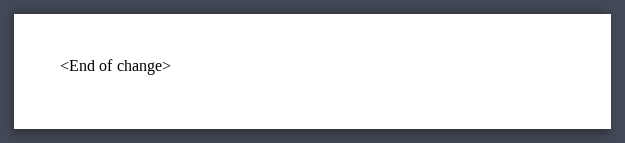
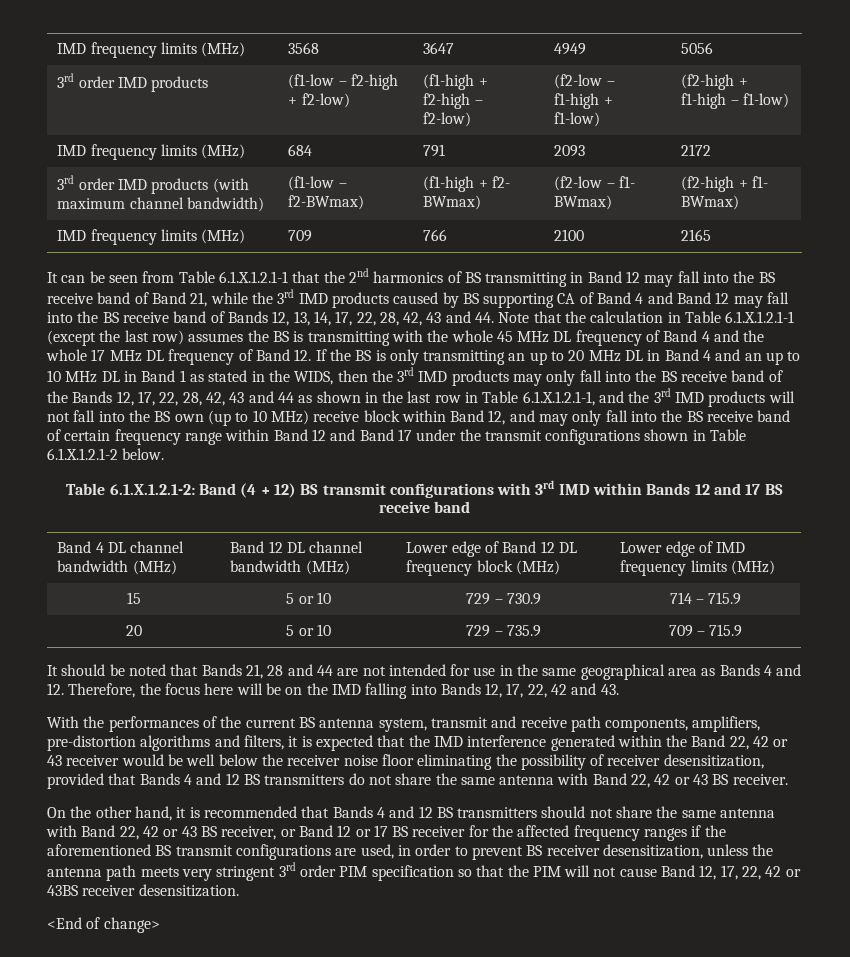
(60, 65) none -> [57,42,246,58] [288,42,320,54] [423,42,455,54] [554,43,587,55] [681,42,714,54] [57,73,209,92] [288,74,398,90] [288,93,350,108] [423,74,488,90] [423,93,483,109] [423,112,472,127] [554,74,615,89] [554,93,613,109] [554,112,601,127] [681,74,748,90] [681,93,789,109] [57,144,246,160] [288,144,313,156] [423,144,446,157] [554,145,586,157] [681,144,712,156] [57,175,249,194] [57,197,264,212] [288,176,347,191] [288,195,365,210] [423,176,510,192] [423,195,482,210] [554,176,635,191] [554,195,613,210] [681,176,768,192] [681,195,740,210] [57,229,246,245] [288,230,313,242] [423,229,448,241] [554,229,585,241] [681,229,712,241] [47,268,775,287] [47,289,790,308] [47,311,795,326] [47,330,765,346] [46,349,801,365] [47,367,783,386] [47,388,795,407] [47,410,791,426] [47,429,747,445] [47,448,165,460] [66,480,783,498] [378,501,471,513] [57,541,185,553] [57,560,177,575] [230,541,364,553] [230,560,350,575] [406,541,577,557] [406,560,560,576] [620,541,746,557] [620,560,775,576] [127,592,141,604] [286,592,331,604] [466,593,541,605] [669,592,742,605] [126,625,142,636] [286,624,331,636] [466,625,541,637] [668,624,743,637] [47,664,802,680] [47,683,619,699] [47,716,761,732] [47,735,789,751] [47,754,764,770] [47,773,788,789] [47,806,776,821] [46,825,726,841] [47,844,774,860] [47,862,801,881] [47,884,239,897] IMD frequency limits (MHz) | 3568 | 3647 | 4949 | 5056 // 3rd order IMD products | (f1-low – f2-high + f2-low) | (f1-high + f2-high – f2-low) | (f2-low – f1-high + f1-low) | (f2-high + f1-high – f1-low) // IMD frequency limits (MHz) | 684 | 791 | 2093 | 2172 // 3rd order IMD products (with maximum channel bandwidth) | (f1-low – f2-BWmax) | (f1-high + f2- BWmax) | (f2-low – f1- BWmax) | (f2-high + f1- BWmax) // IMD frequency limits (MHz) | 709 | 766 | 2100 | 2165 // It can be seen from Table 6.1.X.1.2.1-1 that the 2nd harmonics of BS transmitting in Band 12 may fall into the BS receive band of Band 21, while the 3rd IMD products caused by BS supporting CA of Band 4 and Band 12 may fall into the BS receive band of Bands 12, 13, 14, 17, 22, 28, 42, 43 and 44. Note that the calculation in Table 6.1.X.1.2.1-1 (except the last row) assumes the BS is transmitting with the whole 45 MHz DL frequency of Band 4 and the whole 17 MHz DL frequency of Band 12. If the BS is only transmitting an up to 20 MHz DL in Band 4 and an up to 10 MHz DL in Band 1 as stated in the WIDS, then the 3rd IMD products may only fall into the BS receive band of the Bands 12, 17, 22, 28, 42, 43 and 44 as shown in the last row in Table 6.1.X.1.2.1-1, and the 3rd IMD products will not fall into the BS own (up to 10 MHz) receive block within Band 12, and may only fall into the BS receive band of certain frequency range within Band 12 and Band 17 under the transmit configurations shown in Table 6.1.X.1.2.1-2 below. // Table 6.1.X.1.2.1-2: Band (4 + 12) BS transmit configurations with 3rd IMD within Bands 12 and 17 BS receive band // Band 4 DL channel bandwidth (MHz) | Band 12 DL channel bandwidth (MHz) | Lower edge of Band 12 DL frequency block (MHz) | Lower edge of IMD frequency limits (MHz) // 15 | 5 or 10 | 729 – 730.9 | 714 – 715.9 // 20 | 5 or 10 | 729 – 735.9 | 709 – 715.9 // It should be noted that Bands 21, 28 and 44 are not intended for use in the same geographical area as Bands 4 and 12. Therefore, the focus here will be on the IMD falling into Bands 12, 17, 22, 42 and 43. // With the performances of the current BS antenna system, transmit and receive path components, amplifiers, pre-distortion algorithms and filters, it is expected that the IMD interference generated within the Band 22, 42 or 43 receiver would be well below the receiver noise floor eliminating the possibility of receiver desensitization, provided that Bands 4 and 12 BS transmitters do not share the same antenna with Band 22, 42 or 43 BS receiver. // On the other hand, it is recommended that Bands 4 and 12 BS transmitters should not share the same antenna with Band 22, 42 or 43 BS receiver, or Band 12 or 17 BS receiver for the affected frequency ranges if the aforementioned BS transmit configurations are used, in order to prevent BS receiver desensitization, unless the antenna path meets very stringent 3rd order PIM specification so that the PIM will not cause Band 12, 17, 22, 42 or 43BS receiver desensitization. //

